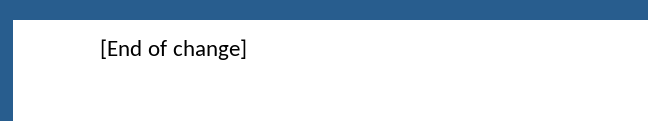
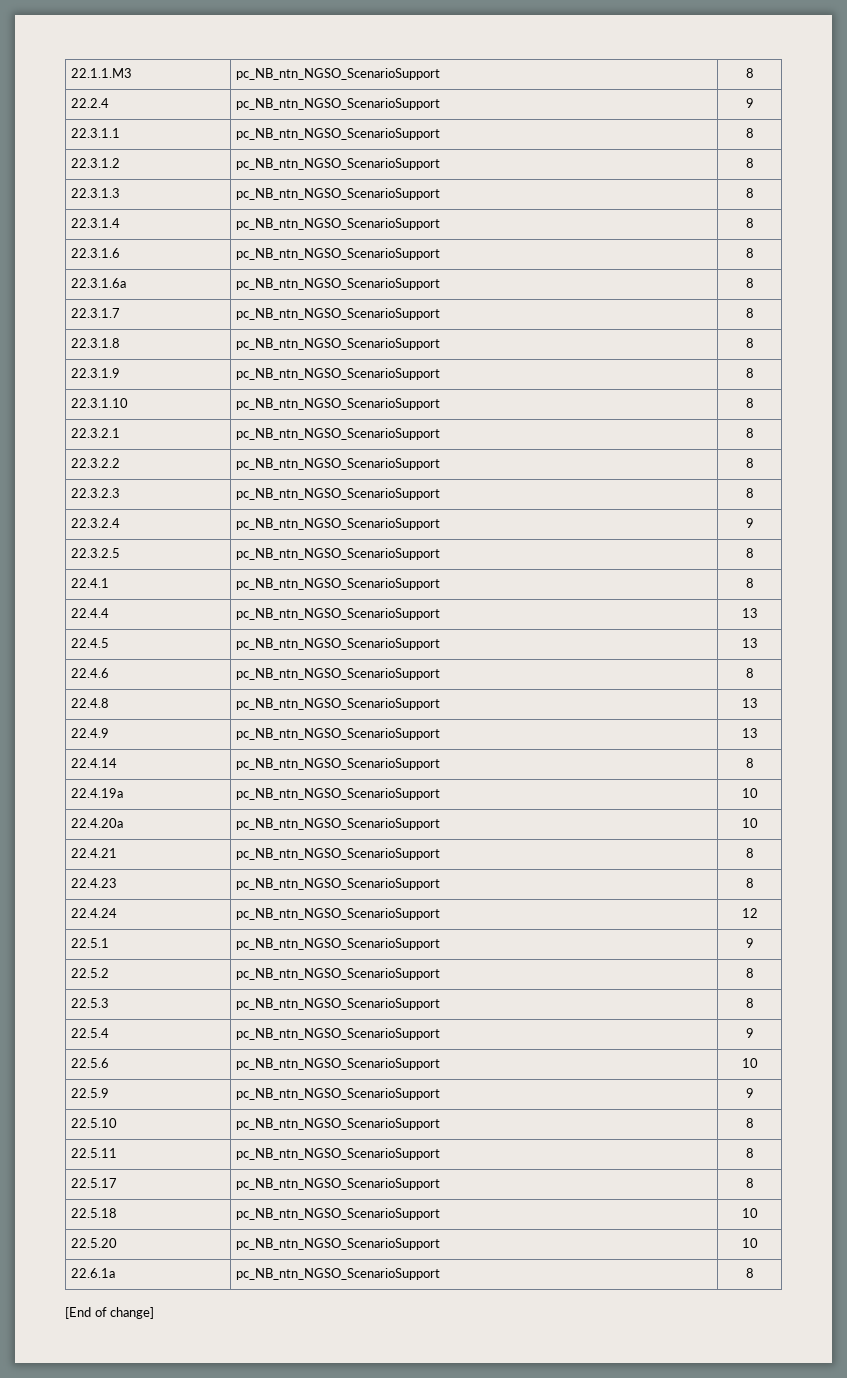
(100, 49) none -> [70,68,132,78] [235,68,440,80] [745,68,754,78] [70,98,109,108] [235,98,440,110] [745,98,754,108] [70,128,120,138] [235,128,440,140] [745,128,754,138] [70,158,120,168] [235,158,440,170] [745,158,754,168] [70,188,120,198] [235,188,440,200] [745,188,754,198] [70,218,120,228] [235,218,440,230] [745,218,754,228] [70,248,120,258] [235,248,440,260] [745,248,754,258] [70,278,126,288] [235,278,440,290] [745,278,754,288] [70,308,120,318] [235,308,440,320] [745,308,754,318] [70,338,120,348] [235,338,440,350] [745,338,754,348] [70,368,120,378] [235,368,440,380] [745,368,754,378] [70,398,128,408] [235,398,440,410] [745,398,754,408] [70,428,120,438] [235,428,440,440] [745,428,754,438] [70,458,120,468] [235,458,440,470] [745,458,754,468] [70,488,120,498] [235,488,440,500] [745,488,754,498] [70,518,120,528] [235,518,440,530] [745,518,754,528] [70,548,120,558] [235,548,440,560] [745,548,754,558] [70,578,109,588] [235,578,440,590] [745,578,754,588] [70,608,109,618] [235,608,440,620] [741,608,758,618] [70,638,109,648] [235,638,440,650] [741,638,758,648] [70,668,109,678] [235,668,440,680] [745,668,754,678] [70,698,109,708] [235,698,440,710] [741,698,758,708] [70,728,109,738] [235,728,440,740] [741,728,758,738] [70,758,117,768] [235,758,440,770] [745,758,754,768] [70,788,123,798] [235,788,440,800] [741,788,758,798] [70,818,123,828] [235,818,440,830] [741,818,758,828] [70,848,117,858] [235,848,440,860] [745,848,754,858] [70,878,117,888] [235,878,440,890] [745,878,754,888] [70,908,117,918] [235,908,440,920] [741,908,758,918] [70,938,109,948] [235,938,440,950] [745,938,754,948] [70,968,109,978] [235,968,440,980] [745,968,754,978] [70,998,109,1008] [235,998,440,1010] [745,998,754,1008] [70,1028,109,1038] [235,1028,440,1040] [745,1028,754,1038] [70,1058,109,1068] [235,1058,440,1070] [741,1058,758,1068] [70,1088,109,1098] [235,1088,440,1100] [745,1088,754,1098] [70,1118,117,1128] [235,1118,440,1130] [745,1118,754,1128] [70,1148,117,1158] [235,1148,440,1160] [745,1148,754,1158] [70,1178,117,1188] [235,1178,440,1190] [745,1178,754,1188] [70,1208,117,1218] [235,1208,440,1220] [741,1208,758,1218] [70,1238,117,1248] [235,1238,440,1250] [741,1238,758,1248] [70,1268,115,1278] [235,1268,440,1280] [745,1268,754,1278] 22.1.1.M3 | pc_NB_ntn_NGSO_ScenarioSupport | 8 // 22.2.4 | pc_NB_ntn_NGSO_ScenarioSupport | 9 // 22.3.1.1 | pc_NB_ntn_NGSO_ScenarioSupport | 8 // 22.3.1.2 | pc_NB_ntn_NGSO_ScenarioSupport | 8 // 22.3.1.3 | pc_NB_ntn_NGSO_ScenarioSupport | 8 // 22.3.1.4 | pc_NB_ntn_NGSO_ScenarioSupport | 8 // 22.3.1.6 | pc_NB_ntn_NGSO_ScenarioSupport | 8 // 22.3.1.6a | pc_NB_ntn_NGSO_ScenarioSupport | 8 // 22.3.1.7 | pc_NB_ntn_NGSO_ScenarioSupport | 8 // 22.3.1.8 | pc_NB_ntn_NGSO_ScenarioSupport | 8 // 22.3.1.9 | pc_NB_ntn_NGSO_ScenarioSupport | 8 // 22.3.1.10 | pc_NB_ntn_NGSO_ScenarioSupport | 8 // 22.3.2.1 | pc_NB_ntn_NGSO_ScenarioSupport | 8 // 22.3.2.2 | pc_NB_ntn_NGSO_ScenarioSupport | 8 // 22.3.2.3 | pc_NB_ntn_NGSO_ScenarioSupport | 8 // 22.3.2.4 | pc_NB_ntn_NGSO_ScenarioSupport | 9 // 22.3.2.5 | pc_NB_ntn_NGSO_ScenarioSupport | 8 // 22.4.1 | pc_NB_ntn_NGSO_ScenarioSupport | 8 // 22.4.4 | pc_NB_ntn_NGSO_ScenarioSupport | 13 // 22.4.5 | pc_NB_ntn_NGSO_ScenarioSupport | 13 // 22.4.6 | pc_NB_ntn_NGSO_ScenarioSupport | 8 // 22.4.8 | pc_NB_ntn_NGSO_ScenarioSupport | 13 // 22.4.9 | pc_NB_ntn_NGSO_ScenarioSupport | 13 // 22.4.14 | pc_NB_ntn_NGSO_ScenarioSupport | 8 // 22.4.19a | pc_NB_ntn_NGSO_ScenarioSupport | 10 // 22.4.20a | pc_NB_ntn_NGSO_ScenarioSupport | 10 // 22.4.21 | pc_NB_ntn_NGSO_ScenarioSupport | 8 // 22.4.23 | pc_NB_ntn_NGSO_ScenarioSupport | 8 // 22.4.24 | pc_NB_ntn_NGSO_ScenarioSupport | 12 // 22.5.1 | pc_NB_ntn_NGSO_ScenarioSupport | 9 // 22.5.2 | pc_NB_ntn_NGSO_ScenarioSupport | 8 // 22.5.3 | pc_NB_ntn_NGSO_ScenarioSupport | 8 // 22.5.4 | pc_NB_ntn_NGSO_ScenarioSupport | 9 // 22.5.6 | pc_NB_ntn_NGSO_ScenarioSupport | 10 // 22.5.9 | pc_NB_ntn_NGSO_ScenarioSupport | 9 // 22.5.10 | pc_NB_ntn_NGSO_ScenarioSupport | 8 // 22.5.11 | pc_NB_ntn_NGSO_ScenarioSupport | 8 // 22.5.17 | pc_NB_ntn_NGSO_ScenarioSupport | 8 // 22.5.18 | pc_NB_ntn_NGSO_ScenarioSupport | 10 // 22.5.20 | pc_NB_ntn_NGSO_ScenarioSupport | 10 // 22.6.1a | pc_NB_ntn_NGSO_ScenarioSupport | 8 //

